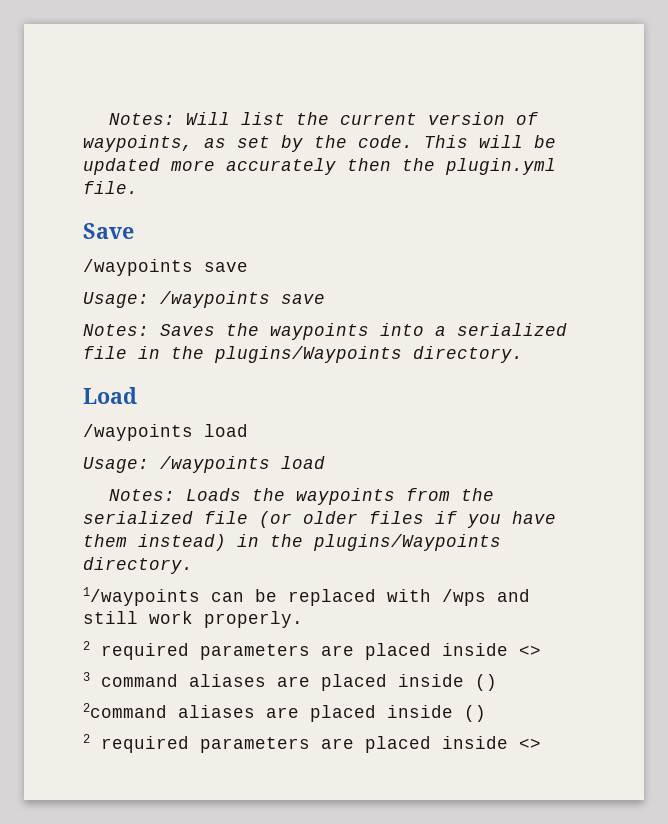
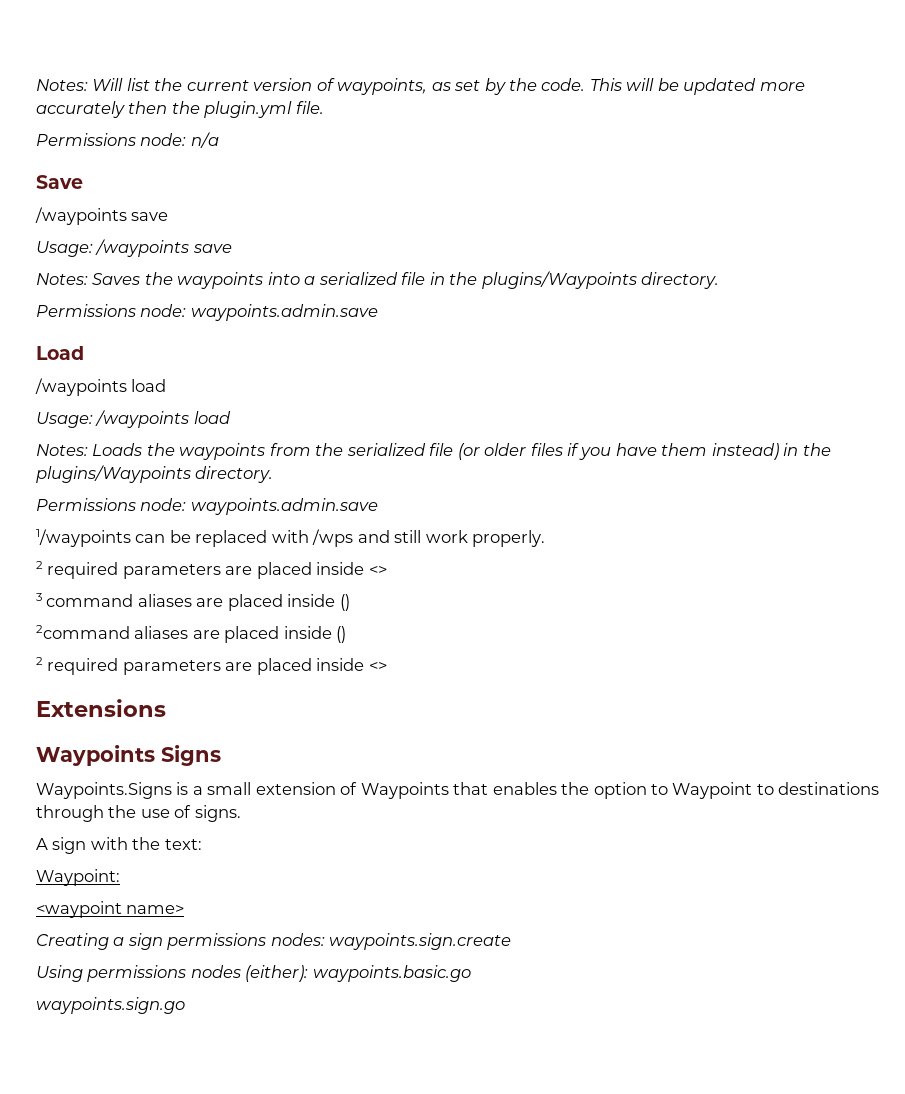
(138, 187) none -> [36,132,219,148] // Permissions node: n/a
(523, 354) none -> [36,304,378,321] // Permissions node: waypoints.admin.save
(193, 565) none -> [36,498,378,515] // Permissions node: waypoints.admin.save
(541, 743) none -> [36,699,166,717] [36,745,221,766] [36,782,880,799] [36,805,241,822] [36,837,202,854] [36,869,120,886] [36,901,185,918] [36,933,512,950] [36,965,471,982] [36,997,185,1014] // Extensions // Waypoints Signs // Waypoints.Signs is a small extension of Waypoints that enables the option to Waypoint to destinations through the use of signs. // A sign with the text: // Waypoint: // <waypoint name> // Creating a sign permissions nodes: waypoints.sign.create // Using permissions nodes (either): waypoints.basic.go // waypoints.sign.go

